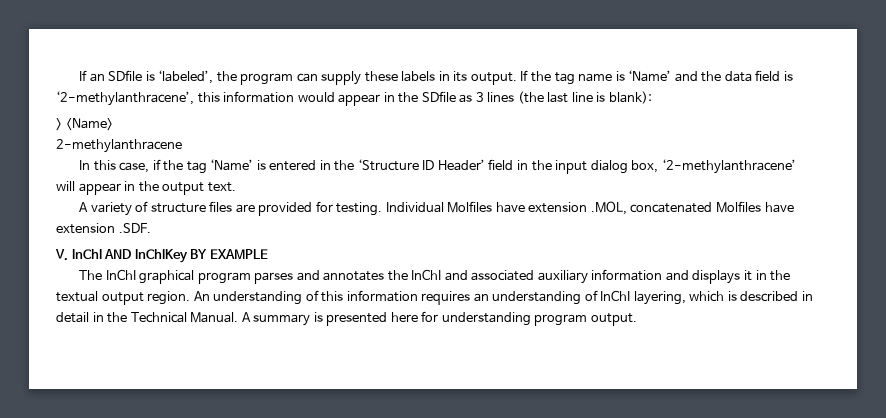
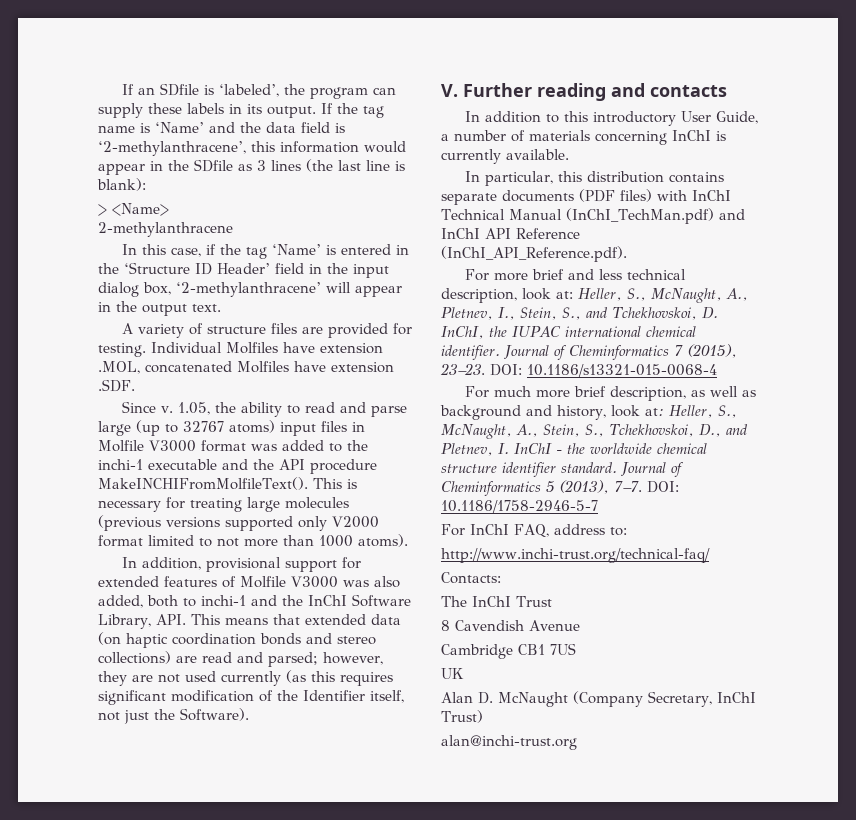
[55,249,268,263] [79,269,791,284] [56,290,813,305] [56,311,637,326] V. InChI AND InChIKey BY EXAMPLE // The InChI graphical program parses and annotates the InChI and associated auxiliary information and displays it in the textual output region. An understanding of this information requires an understanding of InChI layering, which is described in detail in the Technical Manual. A summary is presented here for understanding program output. -> [121,401,407,417] [98,420,365,436] [98,440,368,452] [98,459,377,474] [98,477,357,490] [98,497,349,512] [98,515,379,531] [98,534,408,547] [121,557,361,572] [98,576,400,588] [98,594,411,608] [98,614,401,629] [98,632,376,648] [98,651,383,667] [98,670,393,686] [98,690,404,705] [98,708,249,724] [441,83,727,101] [464,111,758,126] [441,130,726,145] [441,149,569,164] [464,171,724,186] [441,189,731,205] [441,208,745,224] [441,228,580,239] [441,246,627,262] [464,269,686,281] [441,288,748,303] [441,307,718,320] [441,326,696,339] [441,344,737,360] [440,363,717,377] [464,386,756,401] [440,405,737,420] [441,424,748,439] [441,443,707,456] [441,462,683,477] [441,480,679,496] [441,500,598,513] [441,524,627,538] [441,548,710,563] [441,572,501,584] [441,596,552,607] [441,620,580,631] [441,643,576,659] [441,668,464,679] [441,691,756,707] [441,710,483,723] [441,735,577,750] Since v. 1.05, the ability to read and parse large (up to 32767 atoms) input files in Molfile V3000 format was added to the inchi-1 executable and the API procedure MakeINCHIFromMolfileText(). This is necessary for treating large molecules (previous versions supported only V2000 format limited to not more than 1000 atoms). // In addition, provisional support for extended features of Molfile V3000 was also added, both to inchi-1 and the InChI Software Library, API. This means that extended data (on haptic coordination bonds and stereo collections) are read and parsed; however, they are not used currently (as this requires significant modification of the Identifier itself, not just the Software). // V. Further reading and contacts // In addition to this introductory User Guide, a number of materials concerning InChI is currently available. // In particular, this distribution contains separate documents (PDF files) with InChI Technical Manual (InChI_TechMan.pdf) and InChI API Reference (InChI_API_Reference.pdf). // For more brief and less technical description, look at: Heller, S., McNaught, A., Pletnev, I., Stein, S., and Tchekhovskoi, D. InChI, the IUPAC international chemical identifier. Journal of Cheminformatics 7 (2015), 23–23. DOI: 10.1186/s13321-015-0068-4 // For much more brief description, as well as background and history, look at: Heller, S., McNaught, A., Stein, S., Tchekhovskoi, D., and Pletnev, I. InChI - the worldwide chemical structure identifier standard. Journal of Cheminformatics 5 (2013), 7–7. DOI: 10.1186/1758-2946-5-7 // For InChI FAQ, address to: // http://www.inchi-trust.org/technical-faq/ // Contacts: // The InChI Trust // 8 Cavendish Avenue // Cambridge CB1 7US // UK // Alan D. McNaught (Company Secretary, InChI Trust) // alan@inchi-trust.org

